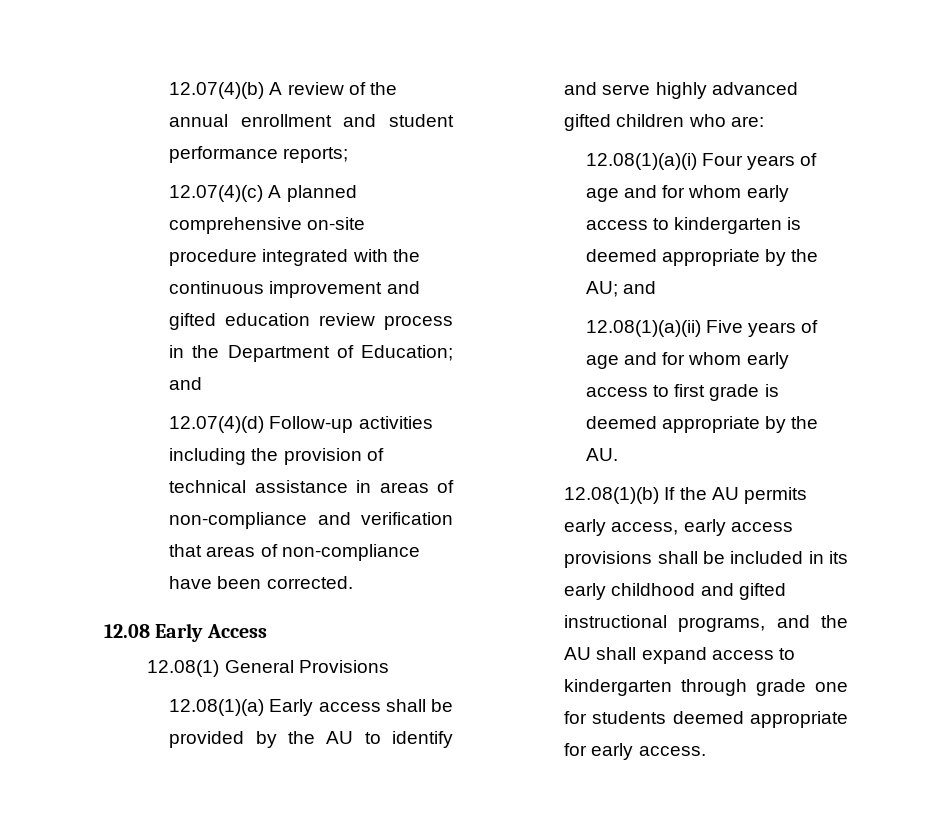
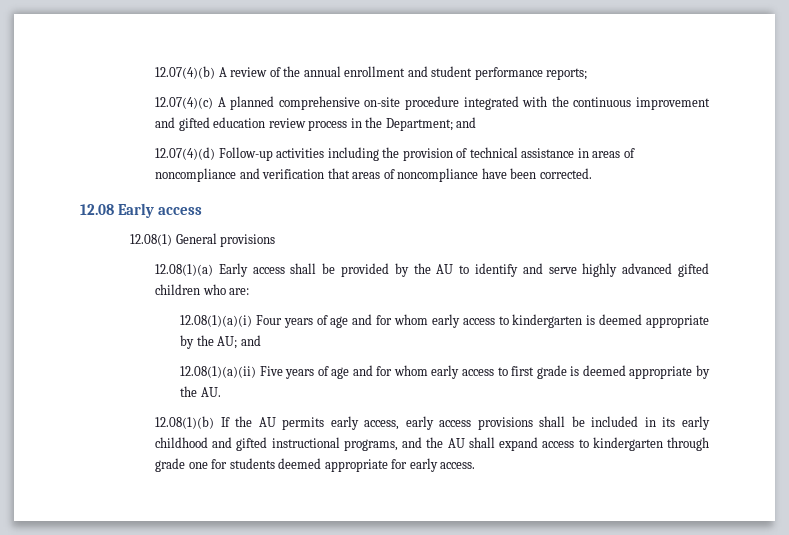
[227,345,453,362] Department of Education; -> [385,118,453,131] Department;
[169,512,308,529] non-compliance -> [154,168,236,182] noncompliance
[281,544,420,561] non-compliance -> [397,168,479,182] noncompliance
[206,624,267,638] Access -> [157,207,202,215] access
[298,660,389,673] Provisions -> [220,234,276,247] provisions

